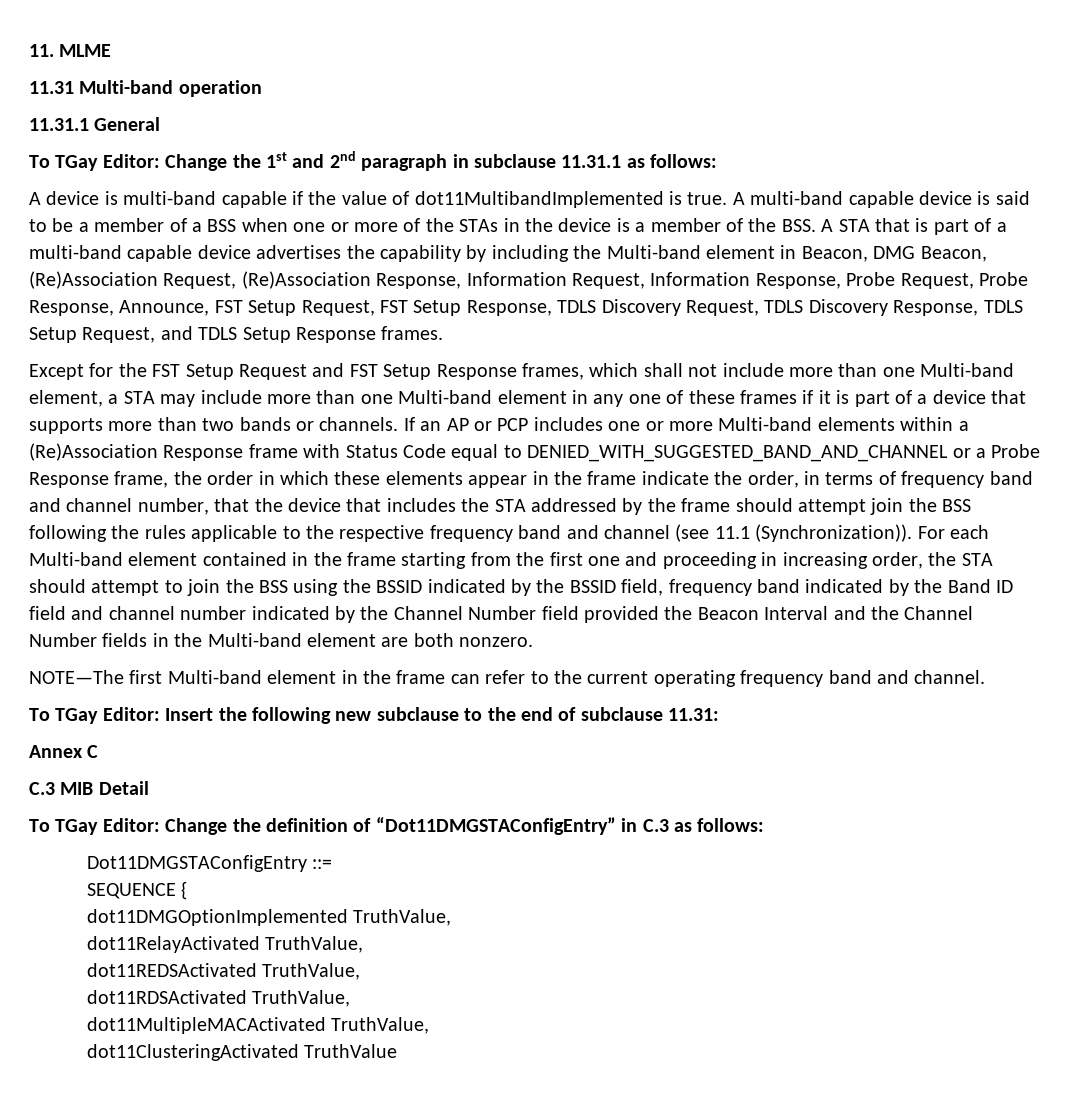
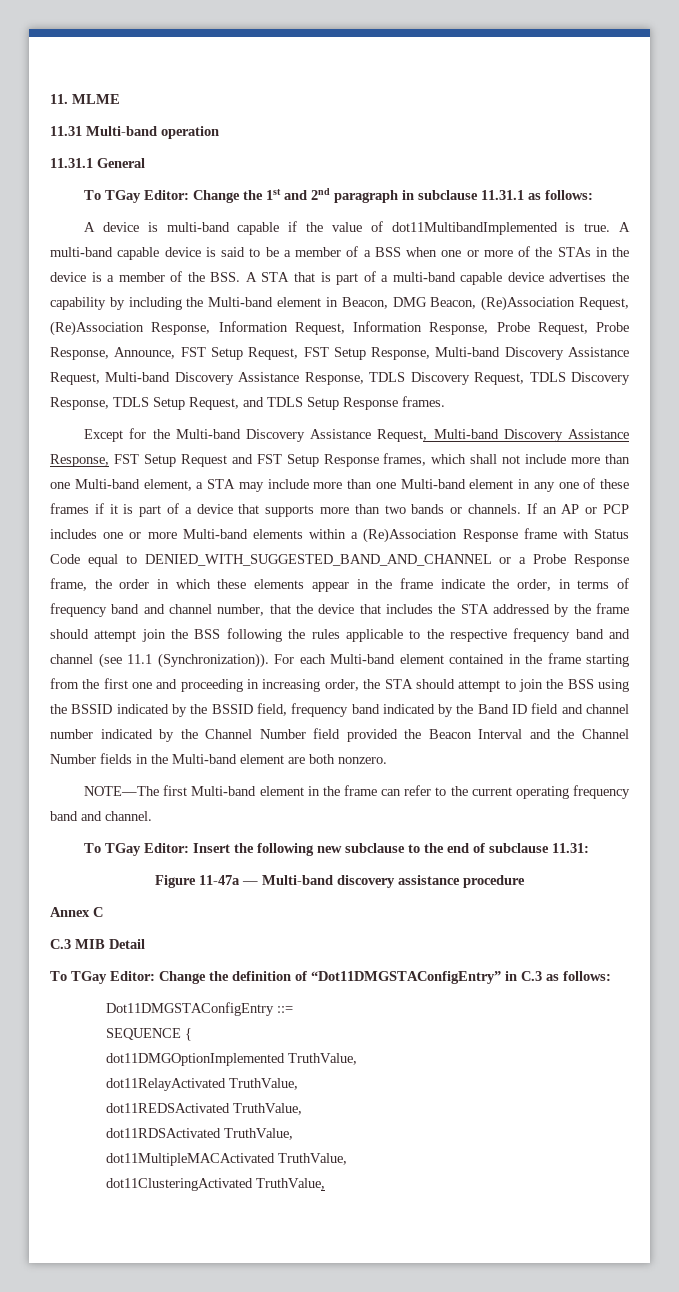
(552, 308) none -> [435,347,629,360] [50,372,364,385] Multi-band Discovery Assistance Request, Multi-band Discovery Assistance Response,
(147, 370) none -> [175,429,629,442] [50,454,109,467] Multi-band Discovery Assistance Request, Multi-band Discovery Assistance Response,
(720, 714) none -> [155,875,525,888] // Figure 11-47a — Multi-band discovery assistance procedure
[304,1044,398,1058] TruthValue -> [256,1178,326,1190] TruthValue,

